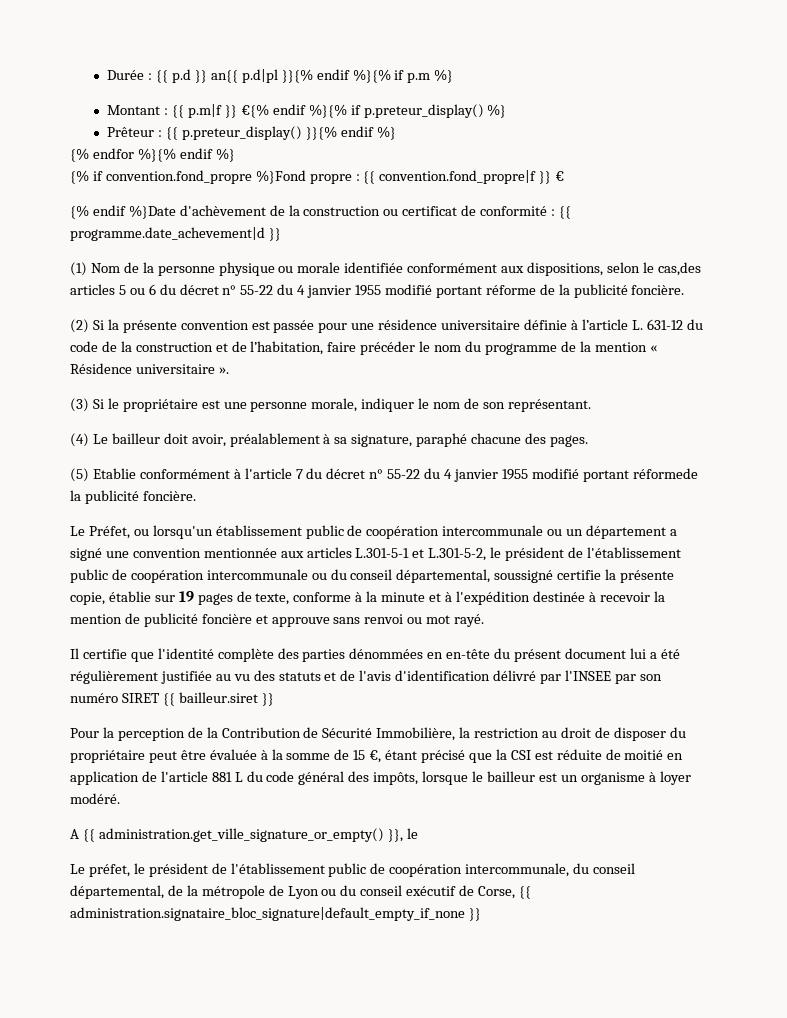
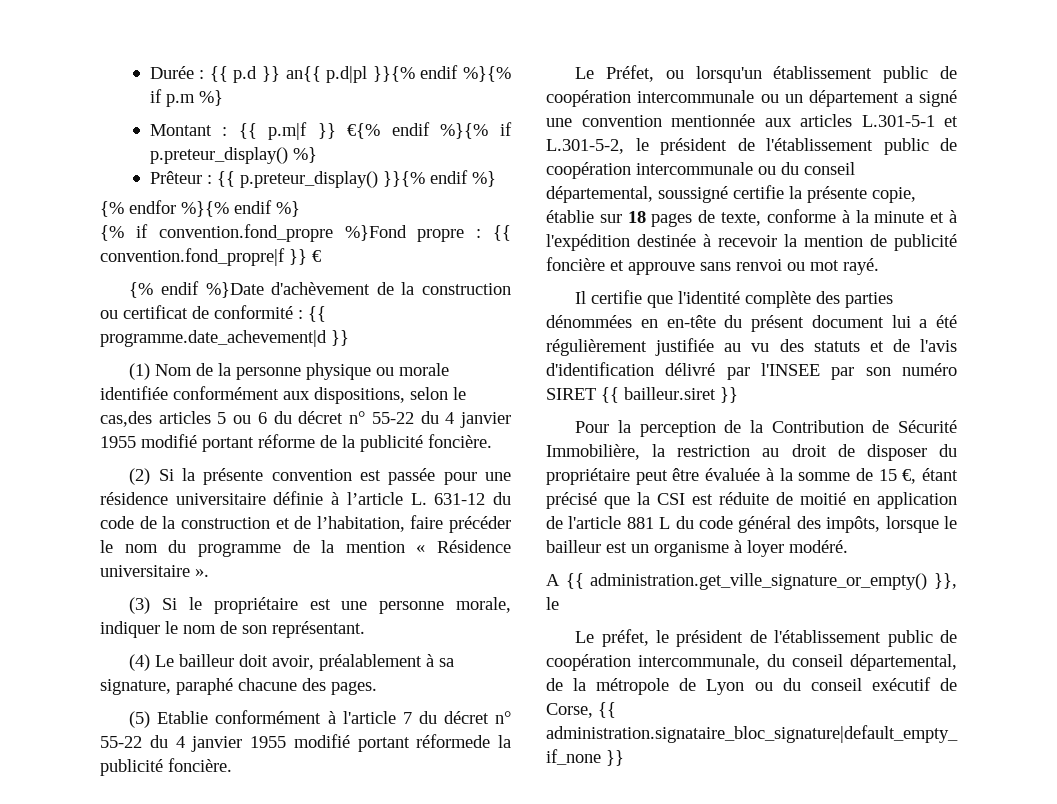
[178,591,194,602] 19 -> [627,211,646,223] 18

